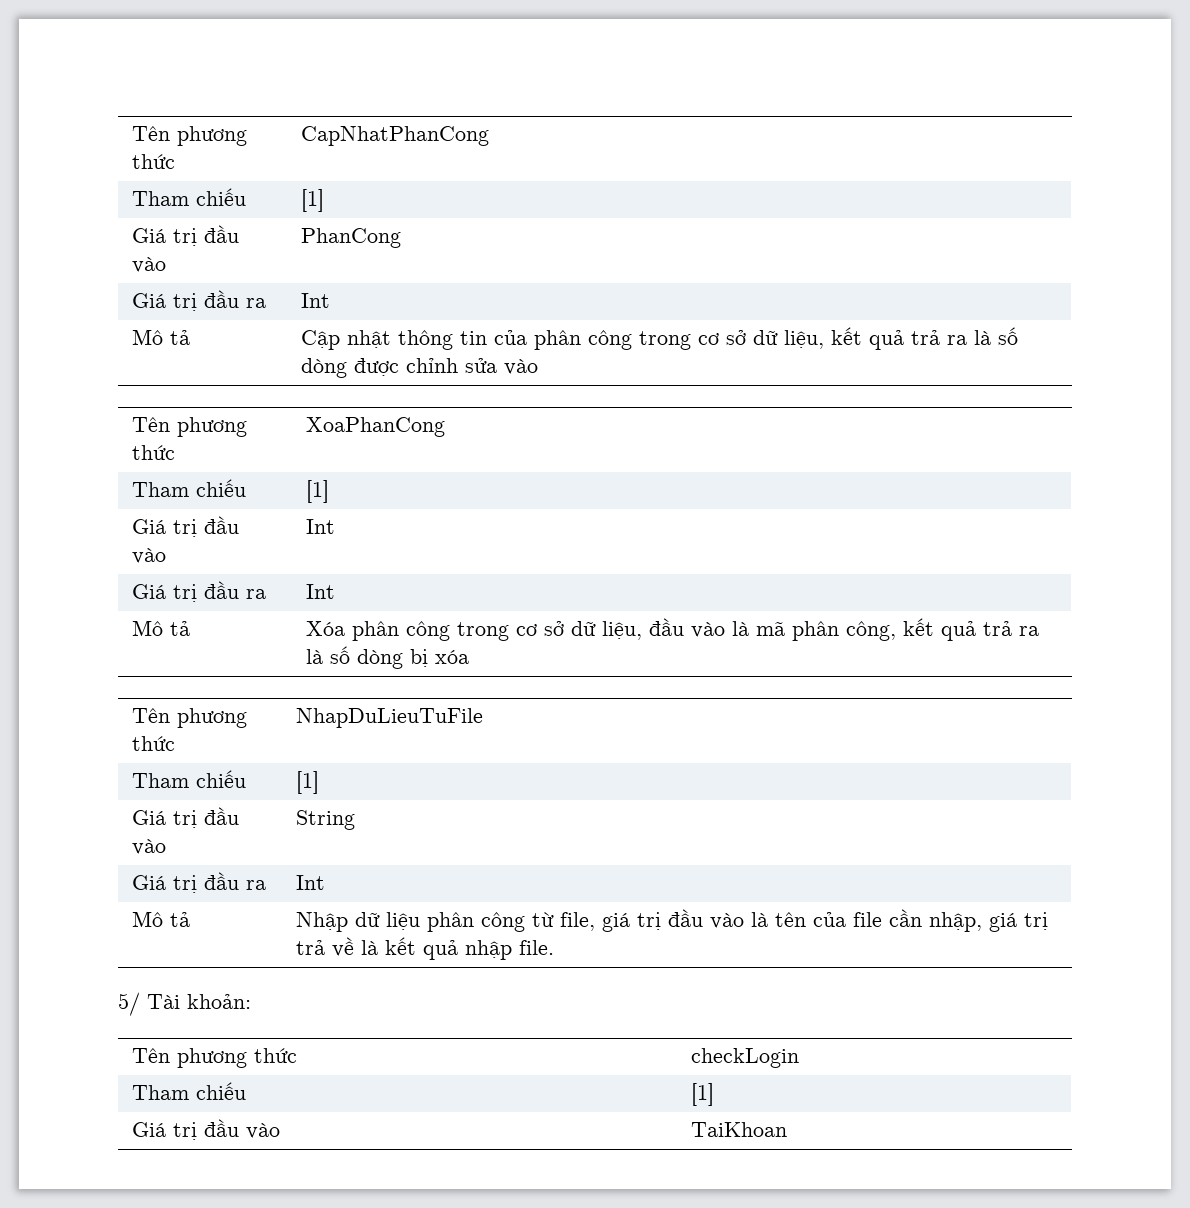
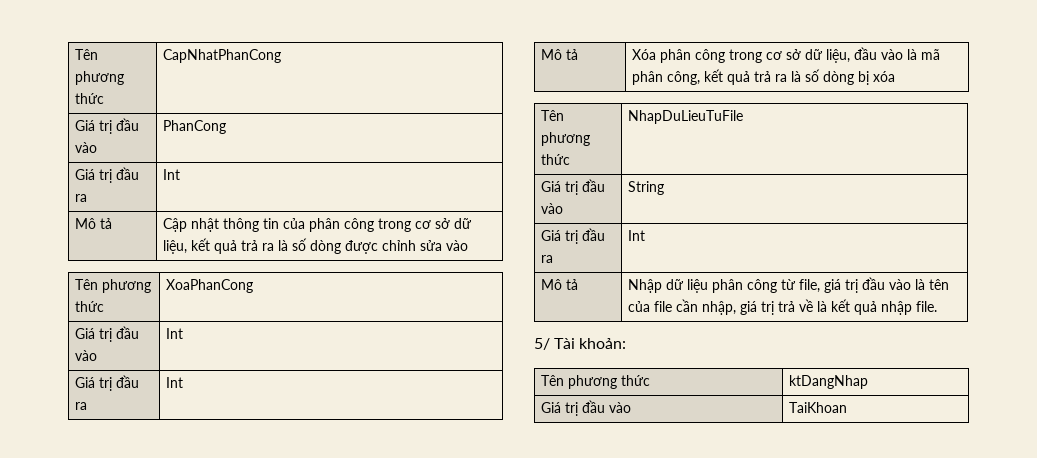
[131,188,246,206] [300,189,324,212] // Tham chiếu | [1] -> (281, 56) none
[131,479,246,497] [305,480,329,503] // Tham chiếu | [1] -> (253, 286) none
[131,770,246,788] [295,771,319,794] // Tham chiếu | [1] -> (743, 117) none
[690,1048,799,1068] [131,1082,246,1100] [690,1083,714,1106] checkLogin // Tham chiếu | [1] -> [788,375,868,389] ktDangNhap

